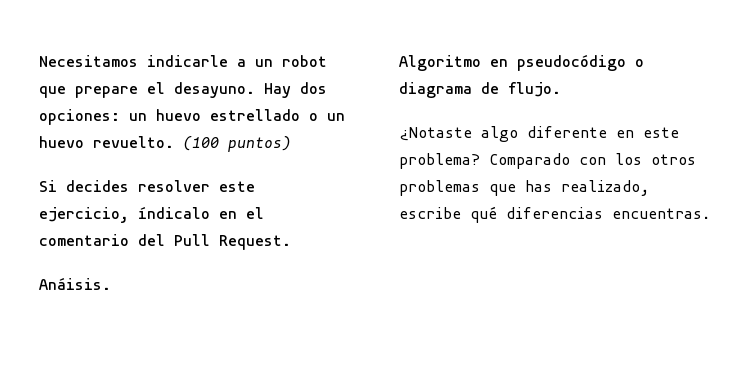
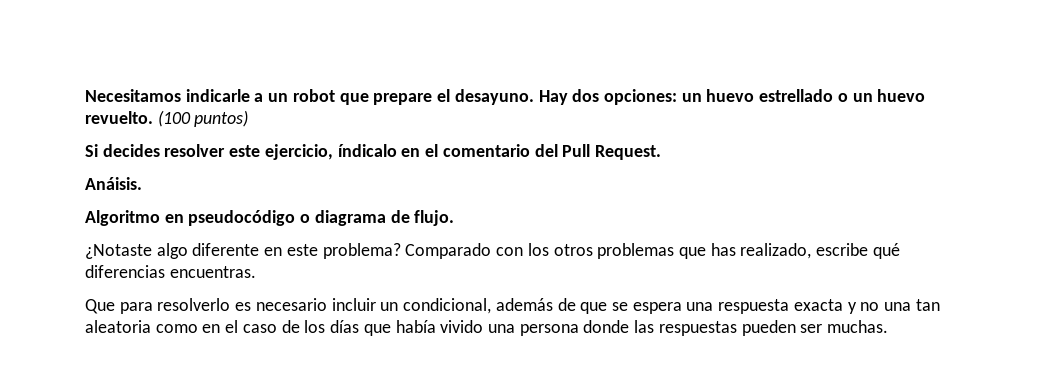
(710, 213) none -> [85,298,940,314] [85,320,889,336] // Que para resolverlo es necesario incluir un condicional, además de que se espera una respuesta exacta y no una tan aleatoria como en el caso de los días que había vivido una persona donde las respuestas pueden ser muchas.

